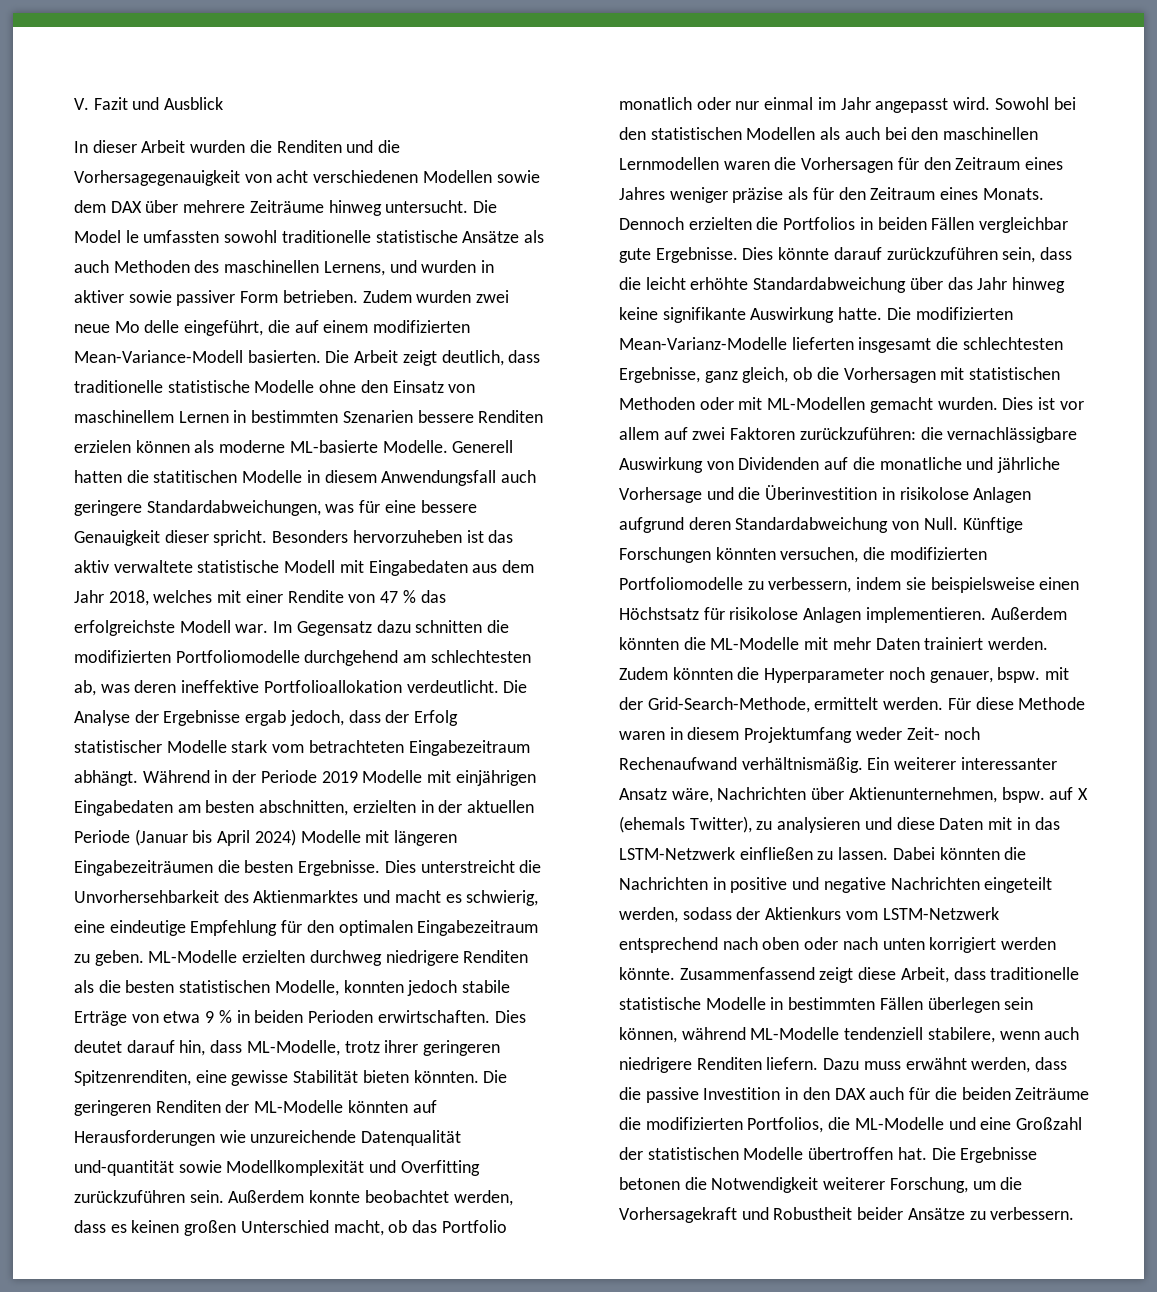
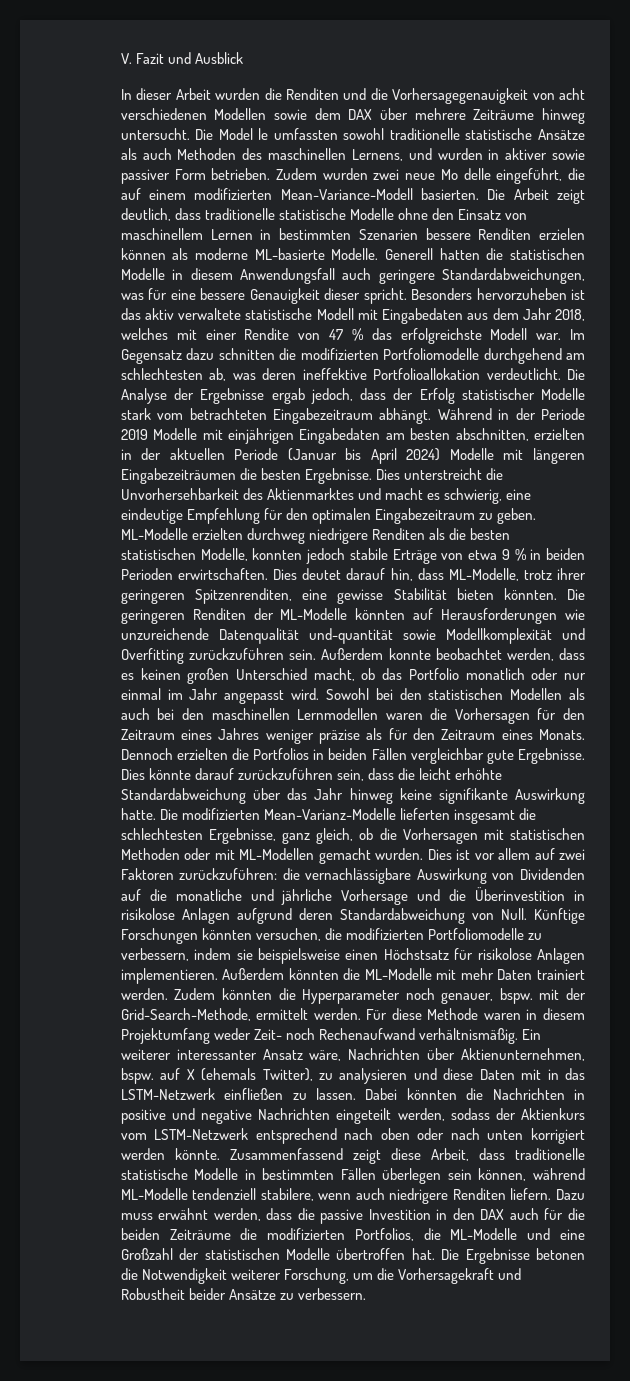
[153,470,238,483] statitischen -> [510,248,586,260] statistischen

